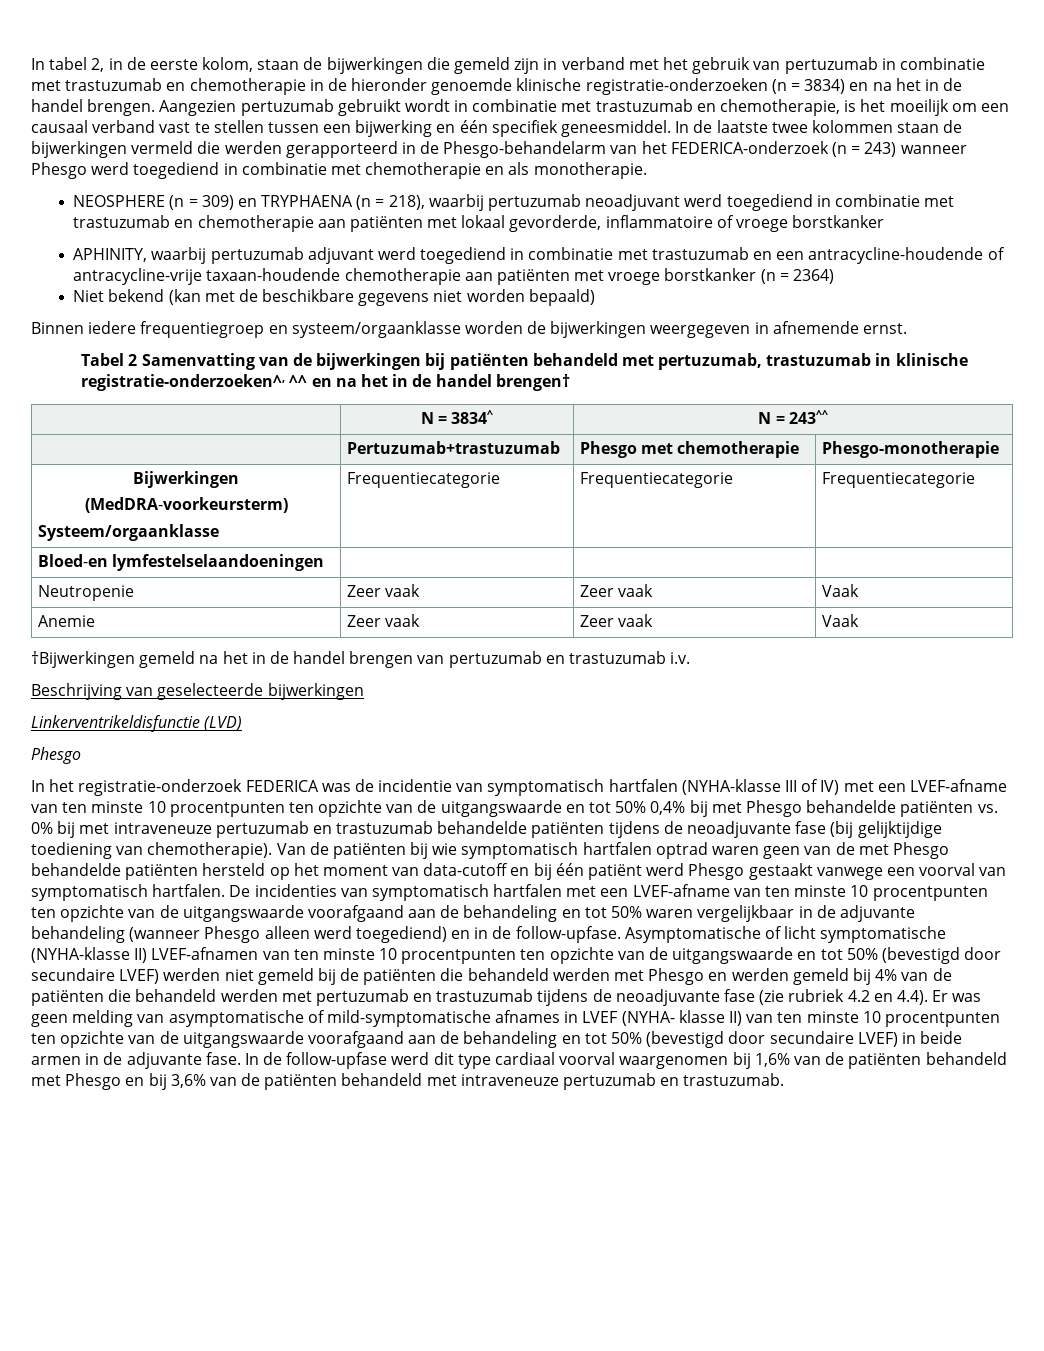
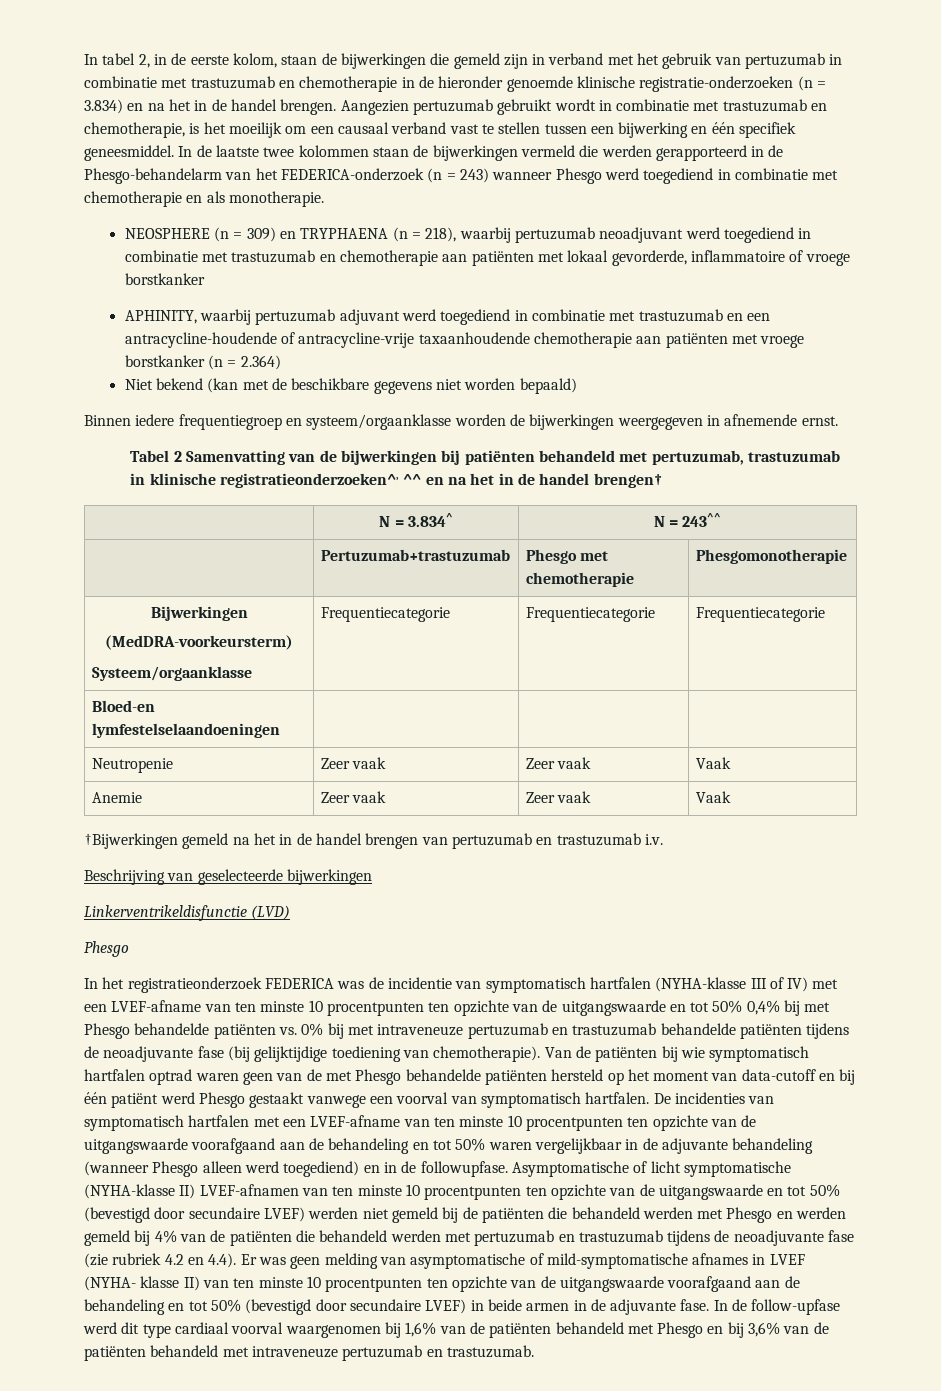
[804,79,846,94] 3834) -> [84,99,123,114] 3.834)
[206,268,341,281] taxaan-houdende -> [418,332,530,344] taxaanhoudende
[793,269,835,284] 2364) -> [240,355,281,370] 2.364)
[81,374,286,391] registratie-onderzoeken^, -> [220,473,400,488] registratieonderzoeken^,
[451,410,494,424] 3834^ -> [407,513,453,527] 3.834^
[821,441,999,458] Phesgo-monotherapie -> [695,549,847,564] Phesgomonotherapie
[78,779,243,796] registratie-onderzoek -> [127,977,262,993] registratieonderzoek
[515,926,621,943] follow-upfase. -> [420,1161,508,1177] followupfase.

